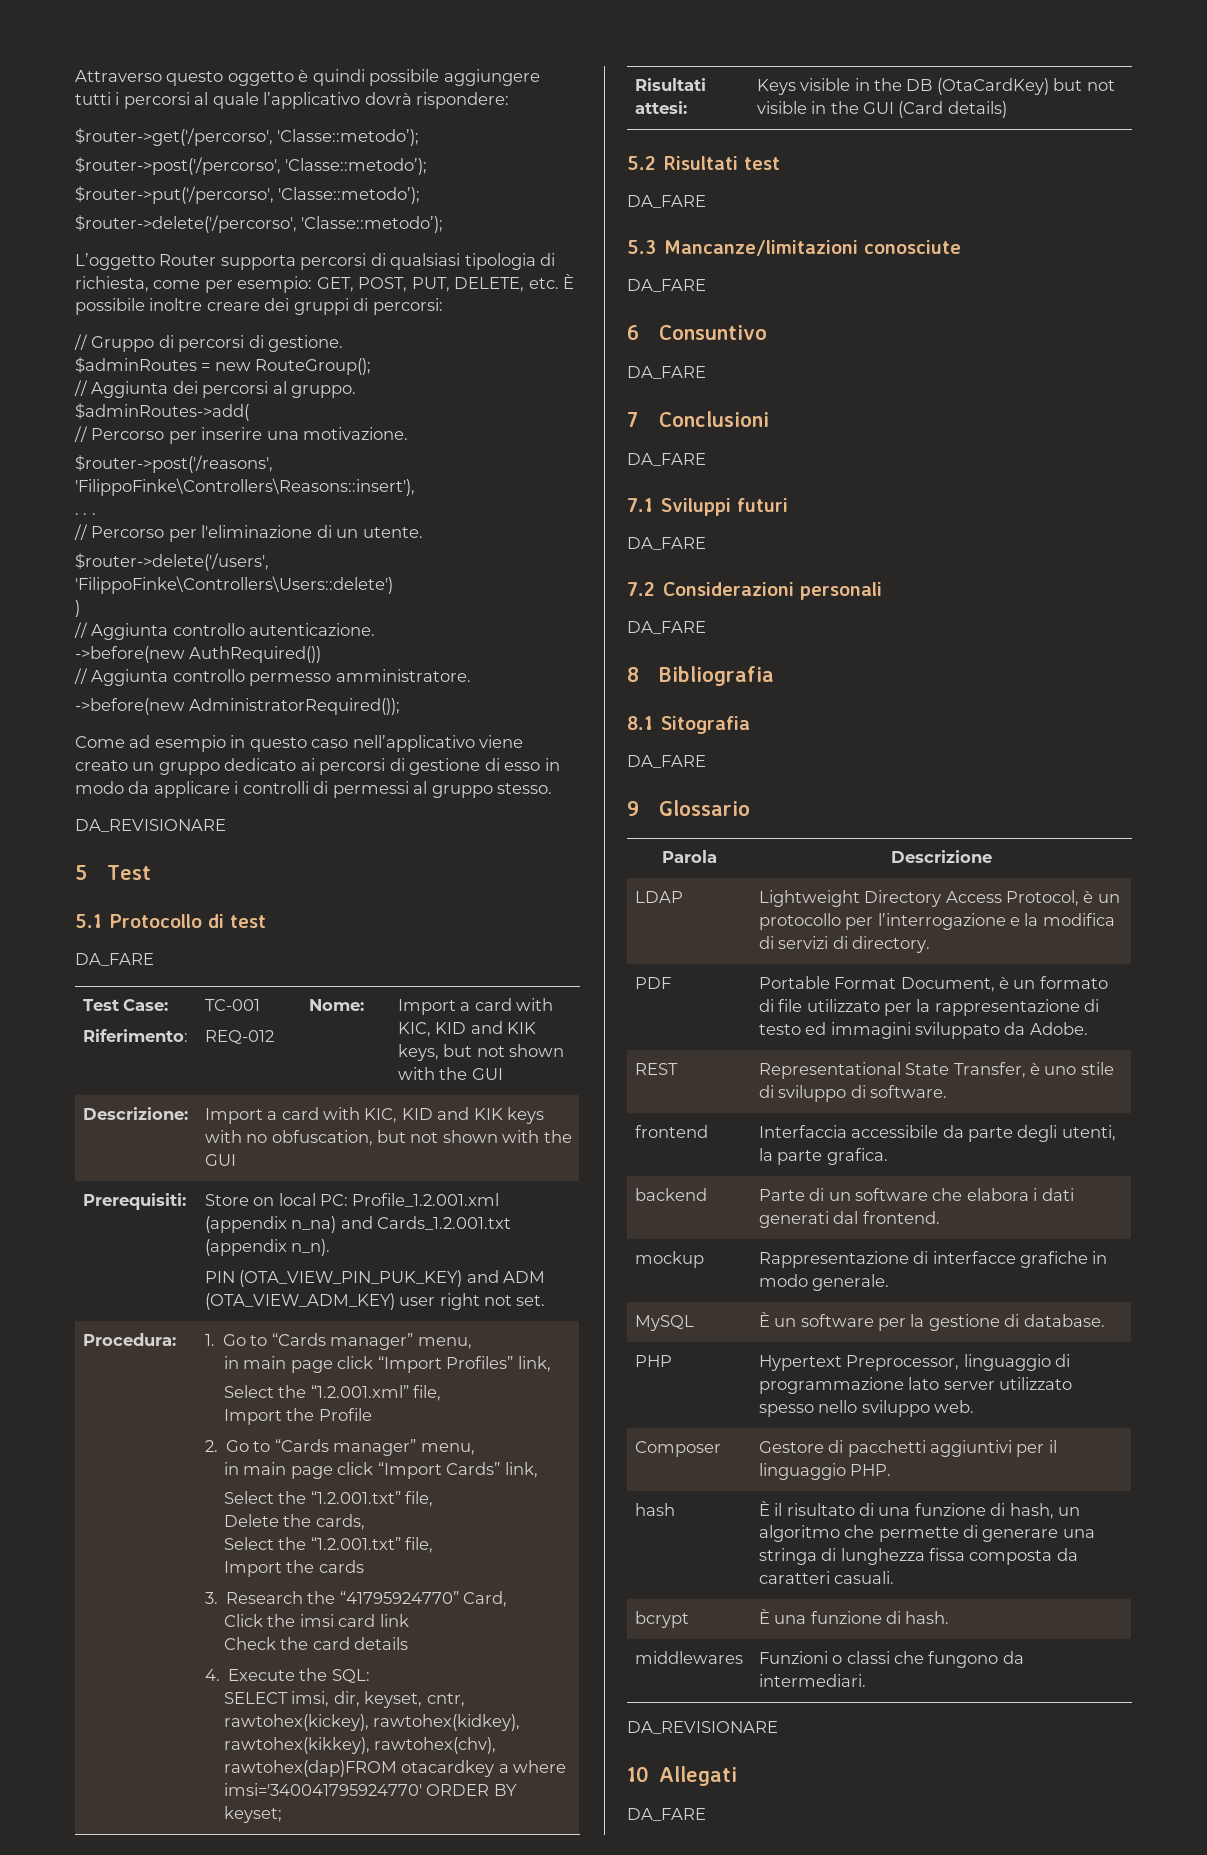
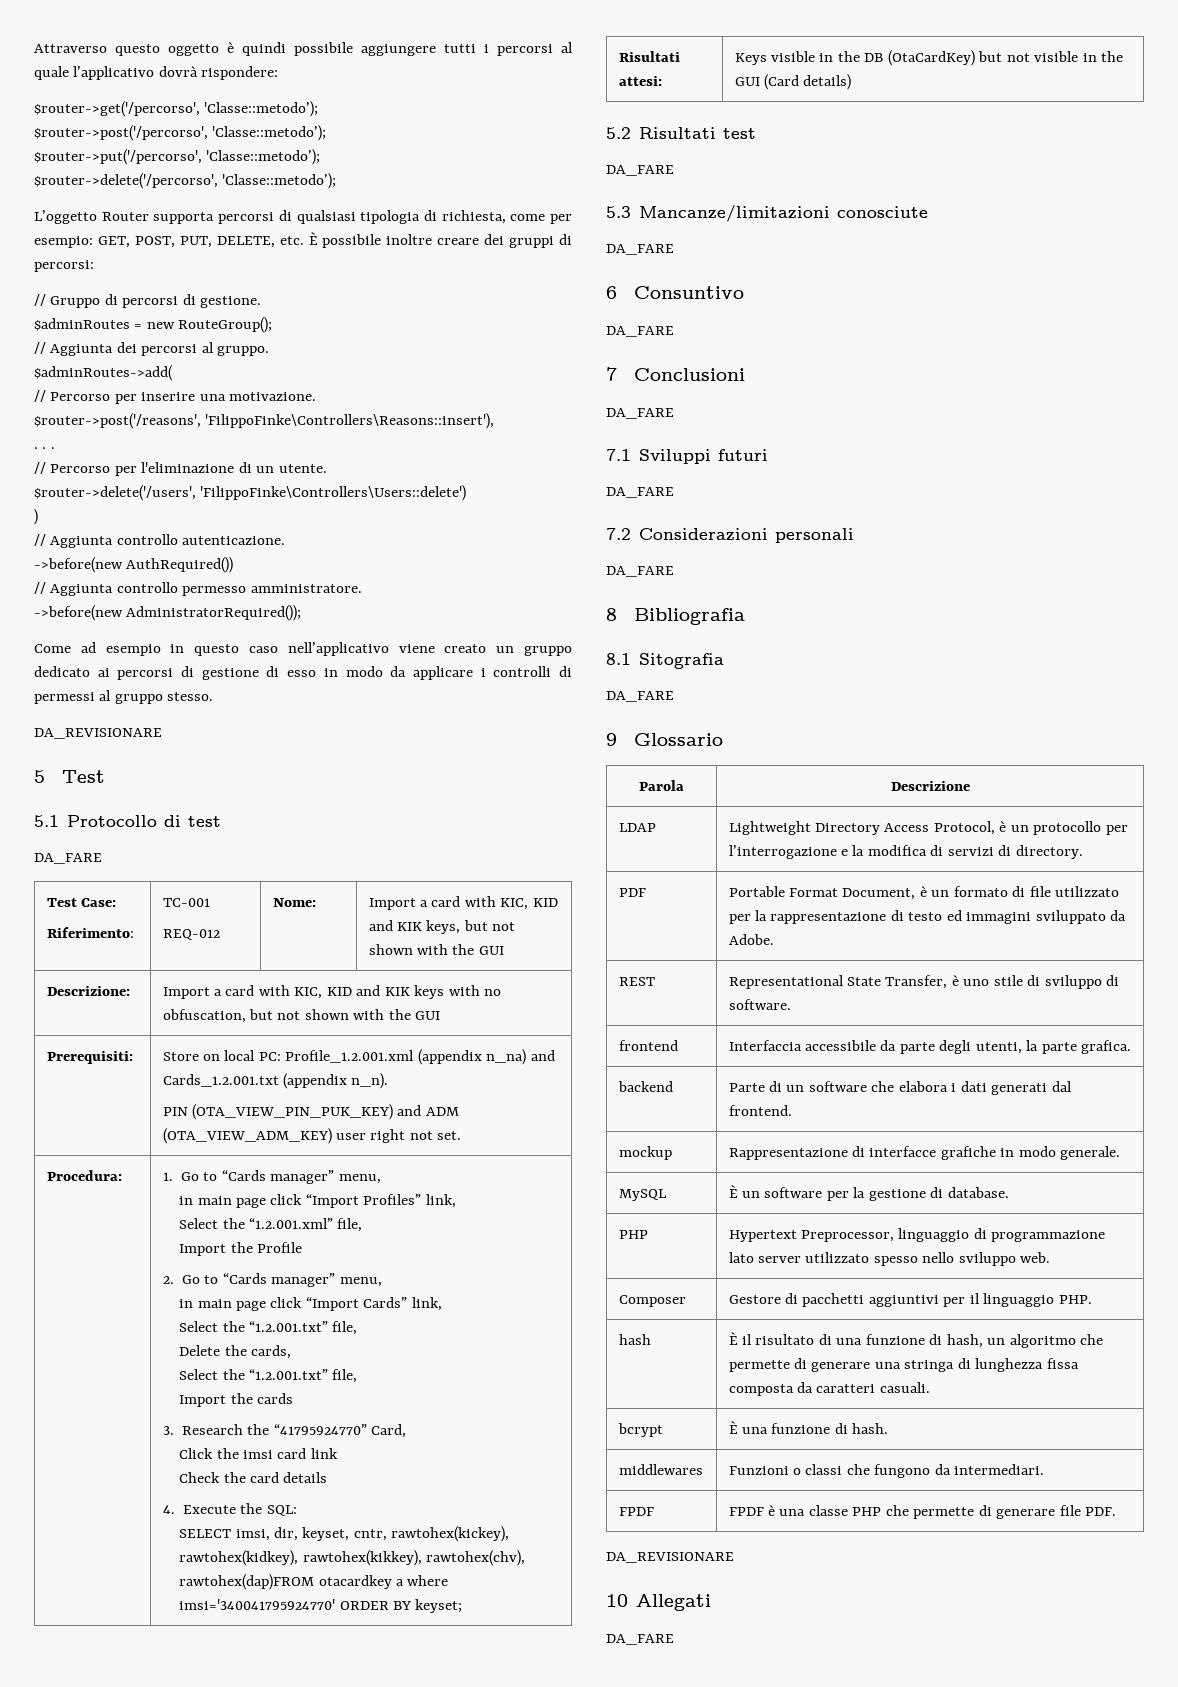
(866, 1680) none -> [618,1507,654,1516] [728,1505,1117,1519] // FPDF | FPDF è una classe PHP che permette di generare file PDF.

